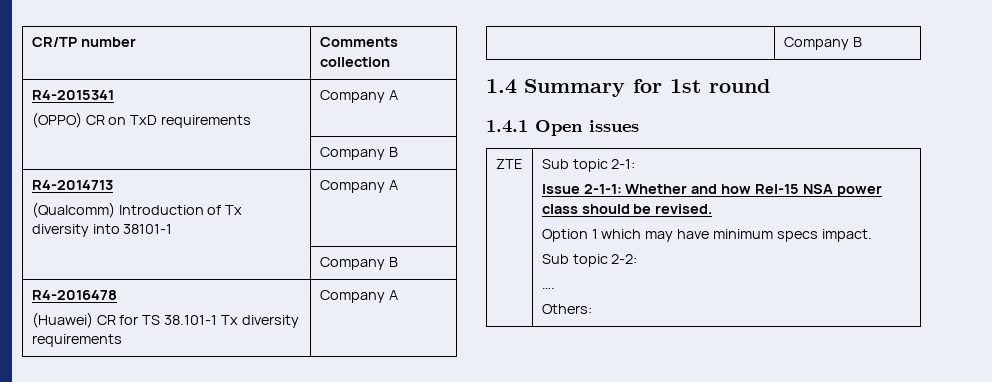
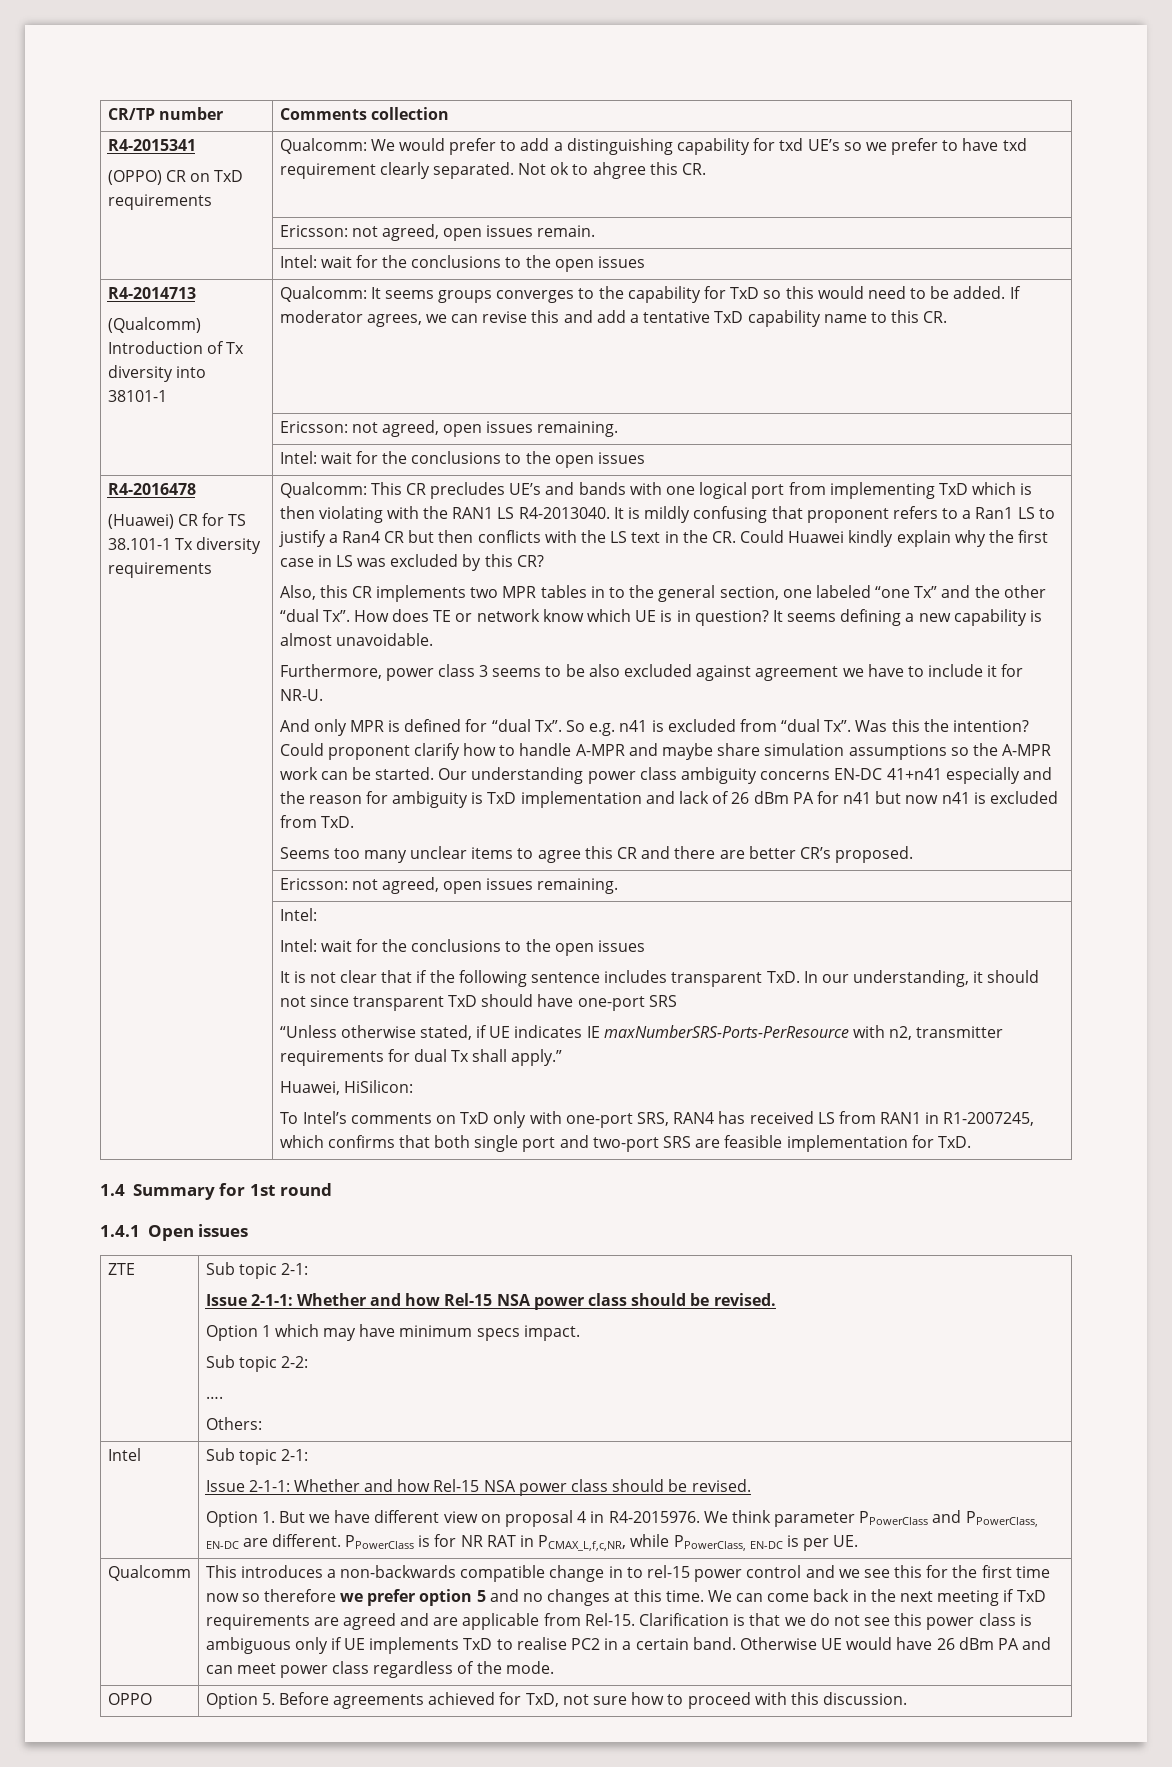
[319,90,398,103] [319,147,398,160] Company A // | Company B -> [279,138,1027,155] [279,162,706,179] [279,224,596,241] [279,255,645,272] Qualcomm: We would prefer to add a distinguishing capability for txd UE’s so we prefer to have txd requirement clearly separated. Not ok to ahgree this CR. // | Ericsson: not agreed, open issues remain. // | Intel: wait for the conclusions to the open issues
[319,180,398,193] [319,257,398,270] Company A // | Company B -> [279,286,1021,303] [279,310,948,327] [279,420,619,437] [279,451,645,468] Qualcomm: It seems groups converges to the capability for TxD so this would need to be added. If moderator agrees, we can revise this and add a tentative TxD capability name to this CR. // | Ericsson: not agreed, open issues remaining. // | Intel: wait for the conclusions to the open issues
[319,290,398,303] [783,37,862,50] Company A // | Company B -> [279,482,1033,499] [279,506,1055,523] [278,530,1049,547] [279,554,544,571] [279,585,1046,602] [279,609,1043,626] [279,633,433,646] [279,664,1024,681] [279,689,323,701] [279,719,1030,736] [279,743,1052,760] [279,767,1052,784] [279,791,1059,808] [279,815,354,828] [279,846,914,863] [279,877,619,894] [279,908,317,921] [279,939,645,956] [279,970,1040,987] [279,994,677,1011] [279,1025,1004,1040] [279,1049,563,1066] [279,1080,413,1095] [279,1111,1035,1128] [279,1135,971,1152] Qualcomm: This CR precludes UE’s and bands with one logical port from implementing TxD which is then violating with the RAN1 LS R4-2013040. It is mildly confusing that proponent refers to a Ran1 LS to justify a Ran4 CR but then conflicts with the LS text in the CR. Could Huawei kindly explain why the first case in LS was excluded by this CR? // Also, this CR implements two MPR tables in to the general section, one labeled “one Tx” and the other “dual Tx”. How does TE or network know which UE is in question? It seems defining a new capability is almost unavoidable. // Furthermore, power class 3 seems to be also excluded against agreement we have to include it for NR-U. // And only MPR is defined for “dual Tx”. So e.g. n41 is excluded from “dual Tx”. Was this the intention? Could proponent clarify how to handle A-MPR and maybe share simulation assumptions so the A-MPR work can be started. Our understanding power class ambiguity concerns EN-DC 41+n41 especially and the reason for ambiguity is TxD implementation and lack of 26 dBm PA for n41 but now n41 is excluded from TxD. // Seems too many unclear items to agree this CR and there are better CR’s proposed. // | Ericsson: not agreed, open issues remaining. // | Intel: // Intel: wait for the conclusions to the open issues // It is not clear that if the following sentence includes transparent TxD. In our understanding, it should not since transparent TxD should have one-port SRS // “Unless otherwise stated, if UE indicates IE maxNumberSRS-Ports-PerResource with n2, transmitter requirements for dual Tx shall apply.” // Huawei, HiSilicon: // To Intel’s comments on TxD only with one-port SRS, RAN4 has received LS from RAN1 in R1-2007245, which confirms that both single port and two-port SRS are feasible implementation for TxD.
(592, 309) none -> [107,1448,141,1461] [205,1448,308,1465] [205,1479,751,1496] [205,1510,1038,1527] [205,1534,859,1551] [107,1565,191,1581] [205,1565,1050,1582] [205,1589,1046,1606] [205,1613,1032,1630] [205,1637,1052,1654] [205,1661,554,1678] [107,1693,152,1705] [205,1692,908,1709] // Intel | Sub topic 2-1: // Issue 2-1-1: Whether and how Rel-15 NSA power class should be revised. // Option 1. But we have different view on proposal 4 in R4-2015976. We think parameter PPowerClass and PPowerClass, EN-DC are different. PPowerClass is for NR RAT in PCMAX_L,f,c,NR, while PPowerClass, EN-DC is per UE. // Qualcomm | This introduces a non-backwards compatible change in to rel-15 power control and we see this for the first time now so therefore we prefer option 5 and no changes at this time. We can come back in the next meeting if TxD requirements are agreed and are applicable from Rel-15. Clarification is that we do not see this power class is ambiguous only if UE implements TxD to realise PC2 in a certain band. Otherwise UE would have 26 dBm PA and can meet power class regardless of the mode. // OPPO | Option 5. Before agreements achieved for TxD, not sure how to proceed with this discussion.

